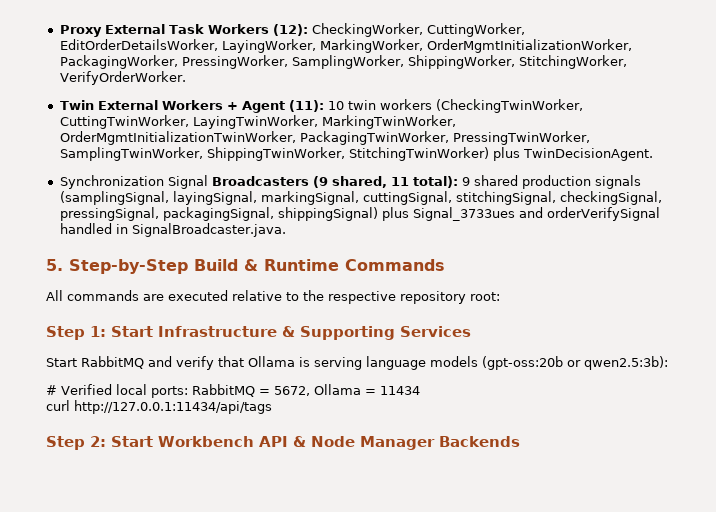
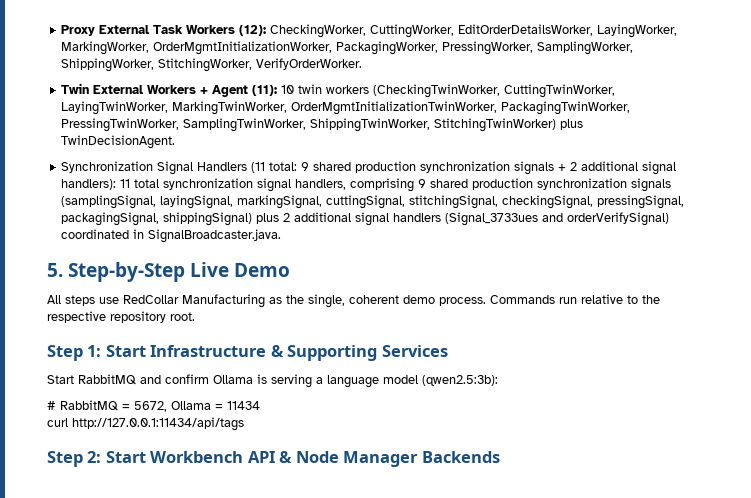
[211,175,591,189] Broadcasters (9 shared, 11 total): 9 shared production -> [197,161,677,175] [61,178,628,192] Handlers (11 total: 9 shared production synchronization signals + 2 additional signal handlers): 11 total synchronization signal handlers, comprising 9 shared production synchronization
[412,207,660,221] [59,223,286,237] [46,259,445,274] [46,290,228,301] Signal_3733ues and orderVerifySignal handled in SignalBroadcaster.java. // 5. Step-by-Step Build & Runtime Commands // All commands are executed -> [283,212,670,226] [61,229,282,243] [47,262,291,282] [47,294,577,308] 2 additional signal handlers (Signal_3733ues and orderVerifySignal) coordinated in SignalBroadcaster.java. // 5. Step-by-Step Live Demo // All steps use RedCollar Manufacturing as the single, coherent demo process. Commands run
[470,292,500,301] root: -> [170,312,195,321] root.
[176,356,244,370] verify that -> [165,374,209,384] confirm
[366,356,668,370] [46,384,188,398] language models (gpt-oss:20b or qwen2.5:3b): // # Verified local ports: -> [316,375,498,388] [47,401,56,410] a language model (qwen2.5:3b): // #

